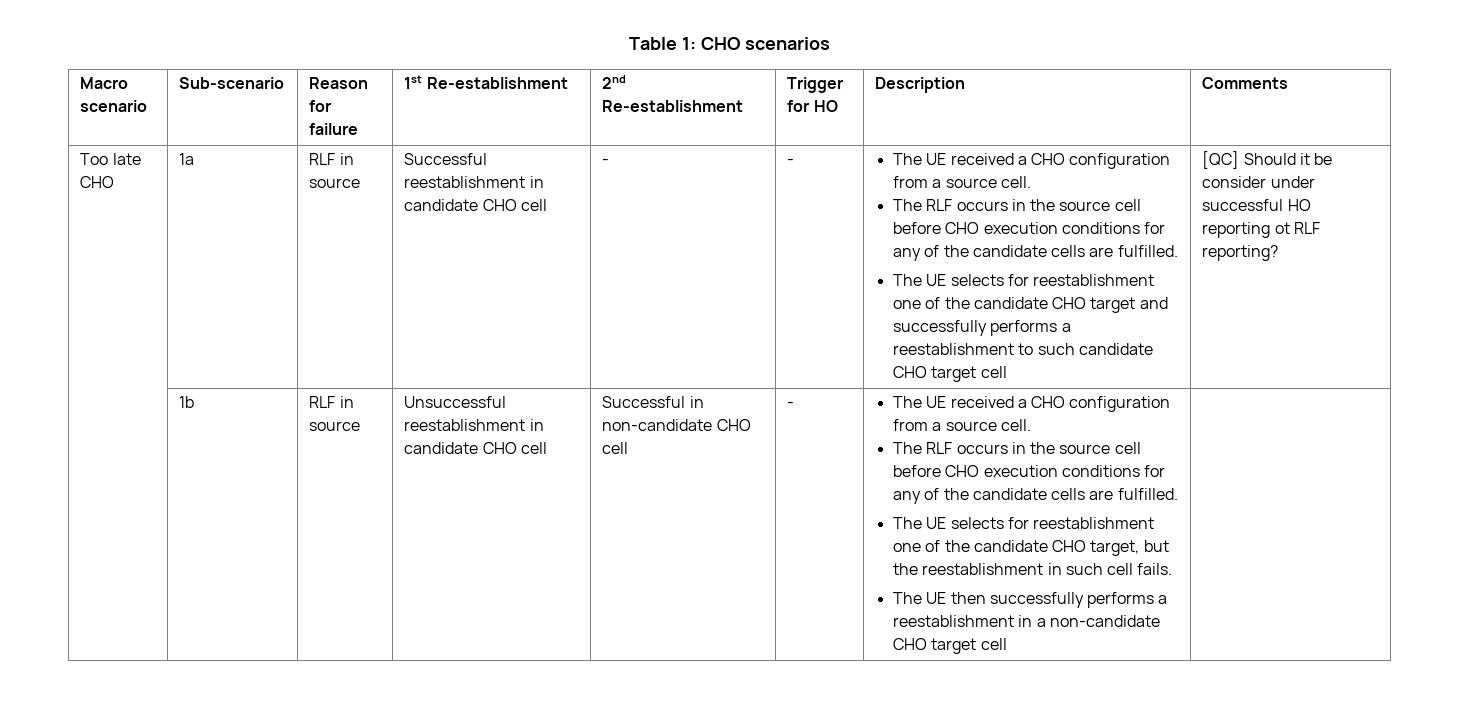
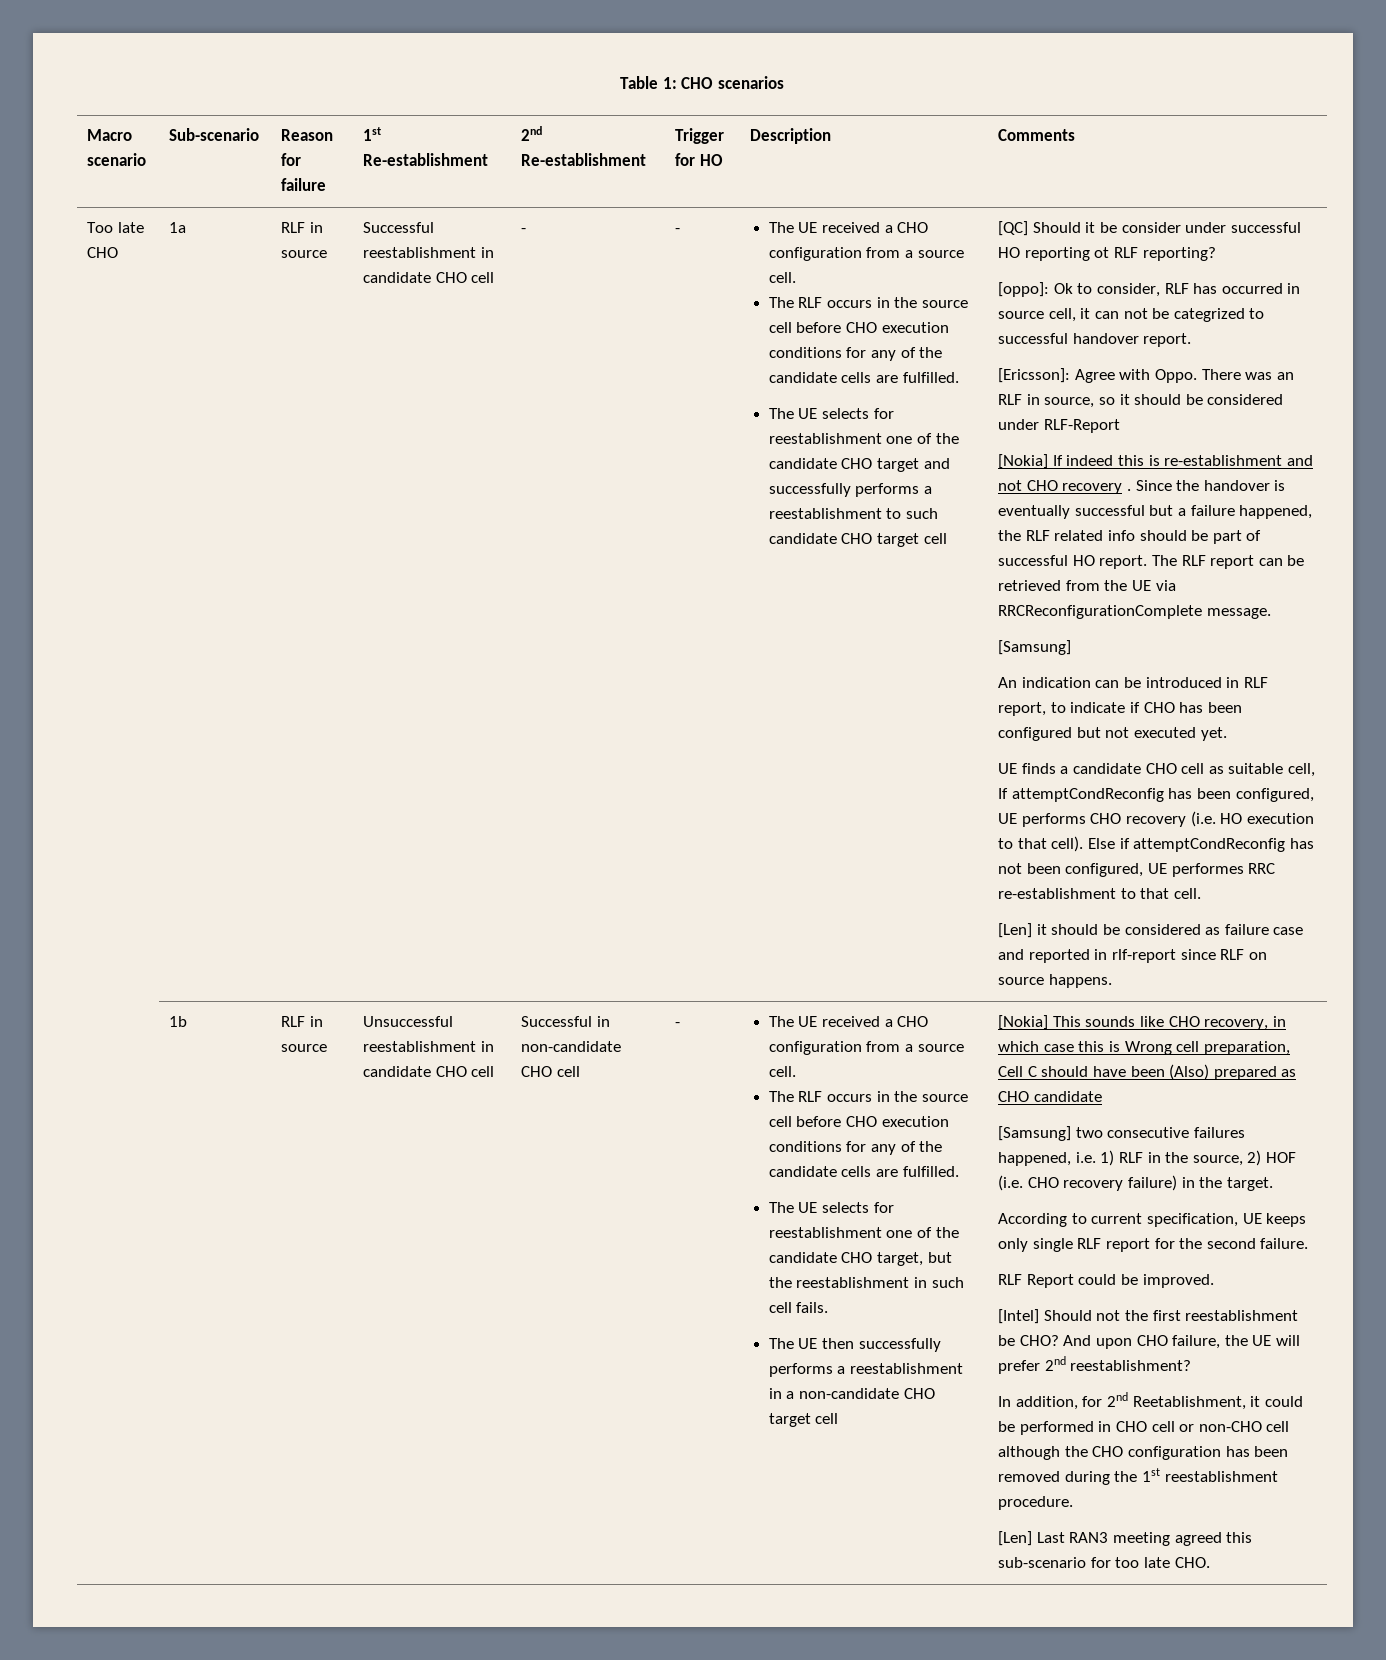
(1279, 253) none -> [998,282,1301,297] [998,308,1265,322] [998,333,1192,347] [998,368,1294,383] [998,394,1284,408] [998,419,1120,433] [998,454,1313,469] [998,480,1286,494] [998,505,1313,519] [998,530,1262,544] [998,555,1305,569] [998,580,1176,591] [998,605,1271,619] [998,640,1072,655] [998,677,1268,688] [998,702,1242,716] [998,727,1227,741] [998,763,1315,777] [998,788,1314,802] [998,811,1314,827] [998,836,1314,852] [998,863,1276,877] [998,888,1201,899] [998,923,1304,938] [998,949,1267,963] [998,974,1112,988] // [oppo]: Ok to consider, RLF has occurred in source cell, it can not be categrized to successful handover report. // [Ericsson]: Agree with Oppo. There was an RLF in source, so it should be considered under RLF-Report // [Nokia] If indeed this is re-establishment and not CHO recovery . Since the handover is eventually successful but a failure happened, the RLF related info should be part of successful HO report. The RLF report can be retrieved from the UE via RRCReconfigurationComplete message. // [Samsung] // An indication can be introduced in RLF report, to indicate if CHO has been configured but not executed yet. // UE finds a candidate CHO cell as suitable cell, If attemptCondReconfig has been configured, UE performs CHO recovery (i.e. HO execution to that cell). Else if attemptCondReconfig has not been configured, UE performes RRC re-establishment to that cell. // [Len] it should be considered as failure case and reported in rlf-report since RLF on source happens.
(1007, 644) none -> [998,1015,1286,1030] [998,1041,1290,1055] [998,1064,1297,1080] [998,1091,1102,1102] [998,1126,1245,1141] [998,1150,1296,1166] [998,1175,1273,1191] [998,1213,1307,1227] [998,1238,1309,1252] [998,1274,1214,1288] [998,1309,1299,1324] [998,1335,1300,1349] [998,1356,1192,1374] [998,1392,1303,1410] [998,1421,1290,1435] [998,1446,1289,1460] [998,1468,1278,1485] [998,1496,1074,1510] [998,1531,1253,1546] [998,1557,1210,1568] [Nokia] This sounds like CHO recovery, in which case this is Wrong cell preparation, Cell C should have been (Also) prepared as CHO candidate // [Samsung] two consecutive failures happened, i.e. 1) RLF in the source, 2) HOF (i.e. CHO recovery failure) in the target. // According to current specification, UE keeps only single RLF report for the second failure. // RLF Report could be improved. // [Intel] Should not the first reestablishment be CHO? And upon CHO failure, the UE will prefer 2nd reestablishment? // In addition, for 2nd Reetablishment, it could be performed in CHO cell or non-CHO cell although the CHO configuration has been removed during the 1st reestablishment procedure. // [Len] Last RAN3 meeting agreed this sub-scenario for too late CHO.

